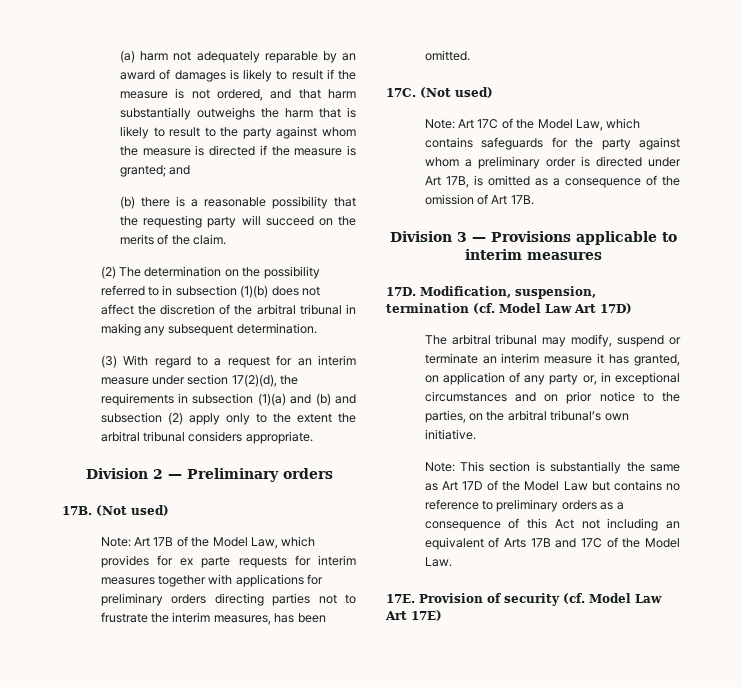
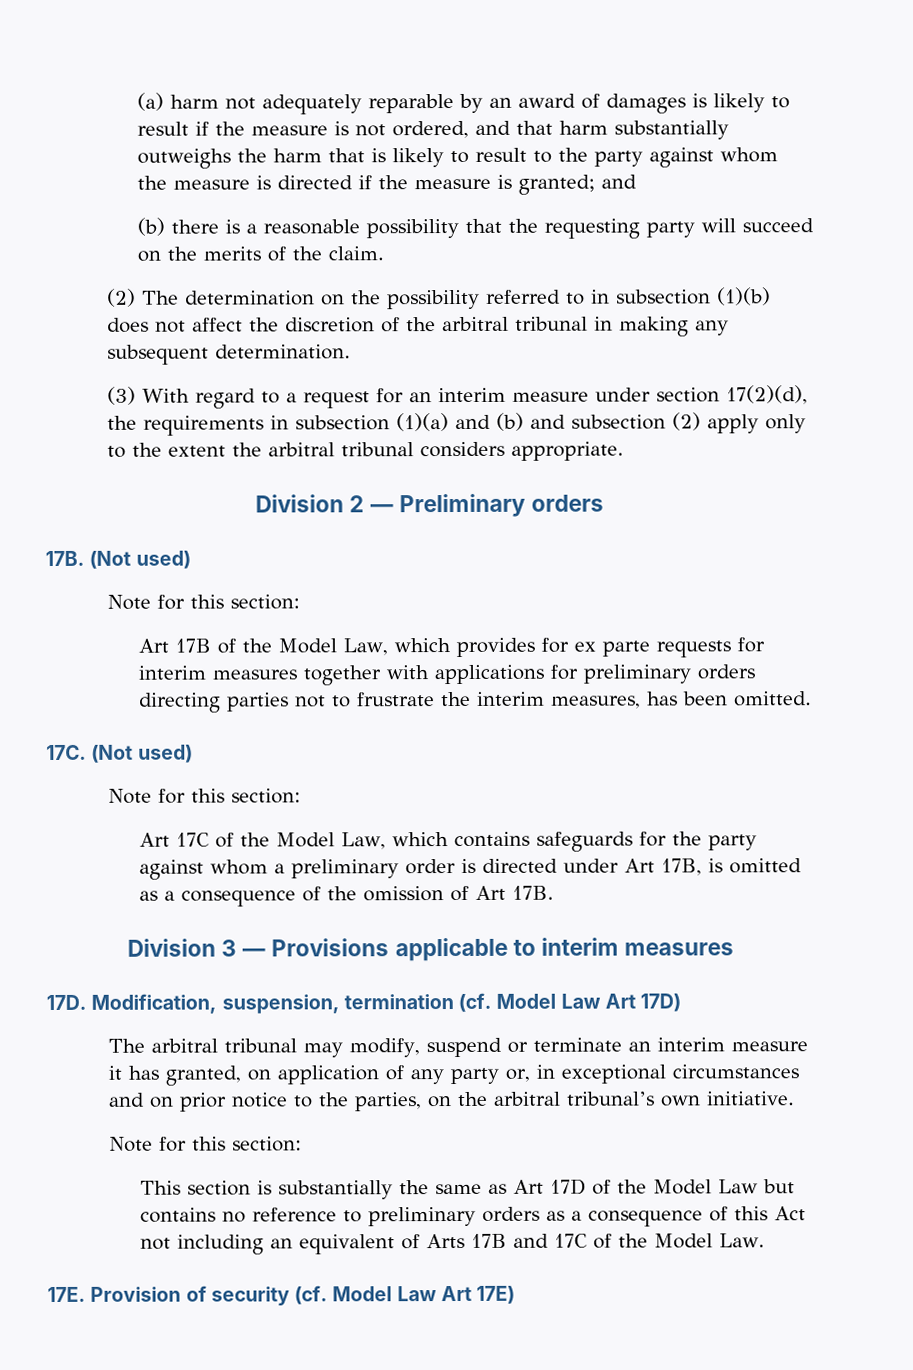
[100,537,131,547] Note: -> [106,594,300,610] Note for this section: //
[424,119,455,129] Note: -> [107,788,301,804] Note for this section: //
[424,462,455,472] Note: -> [108,1136,302,1152] Note for this section: //

